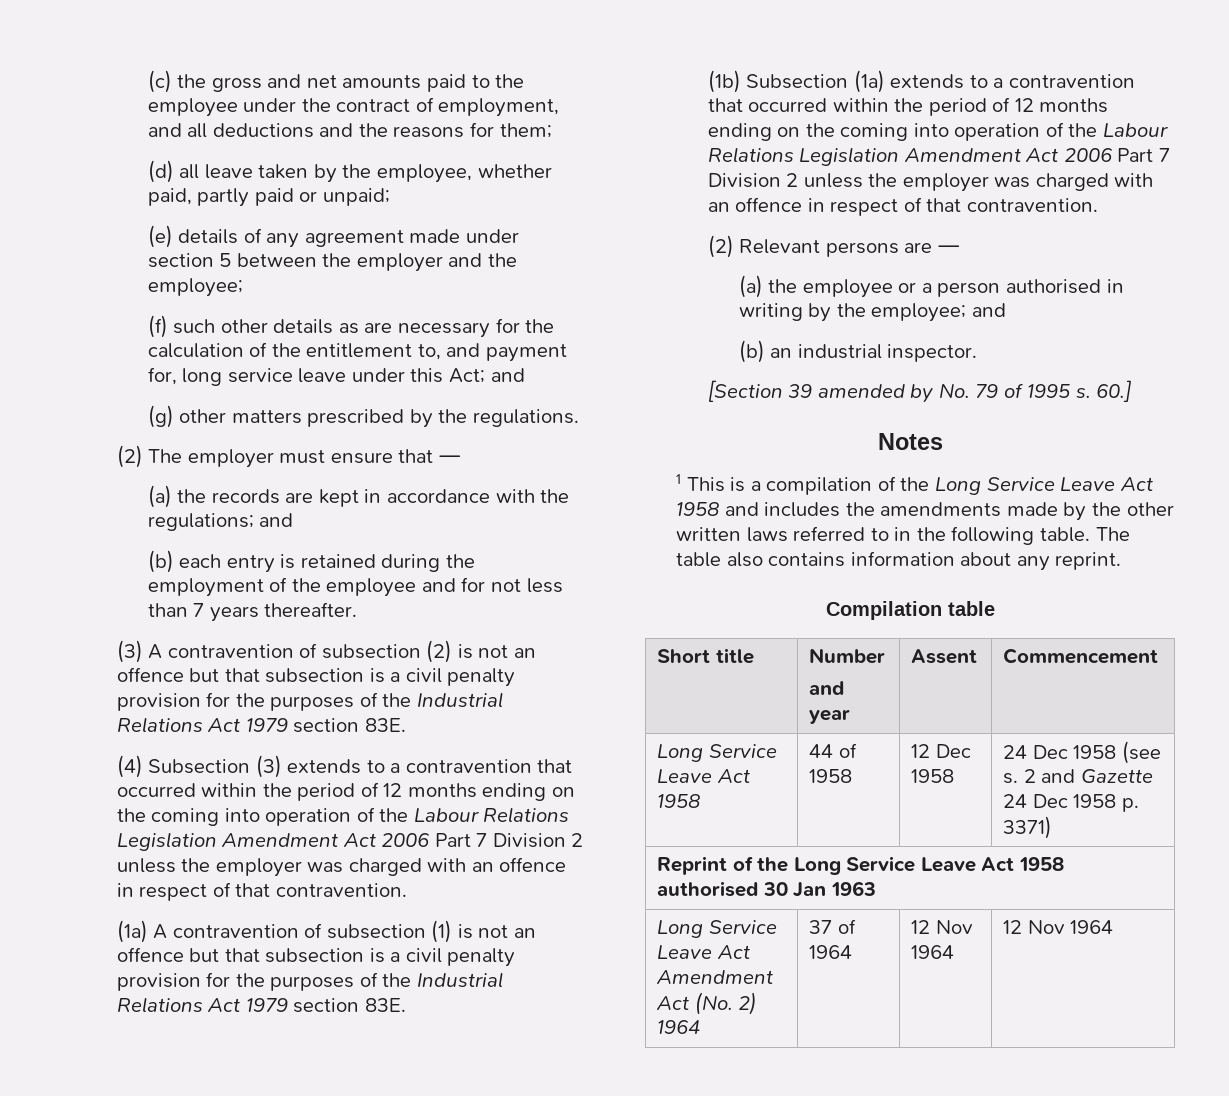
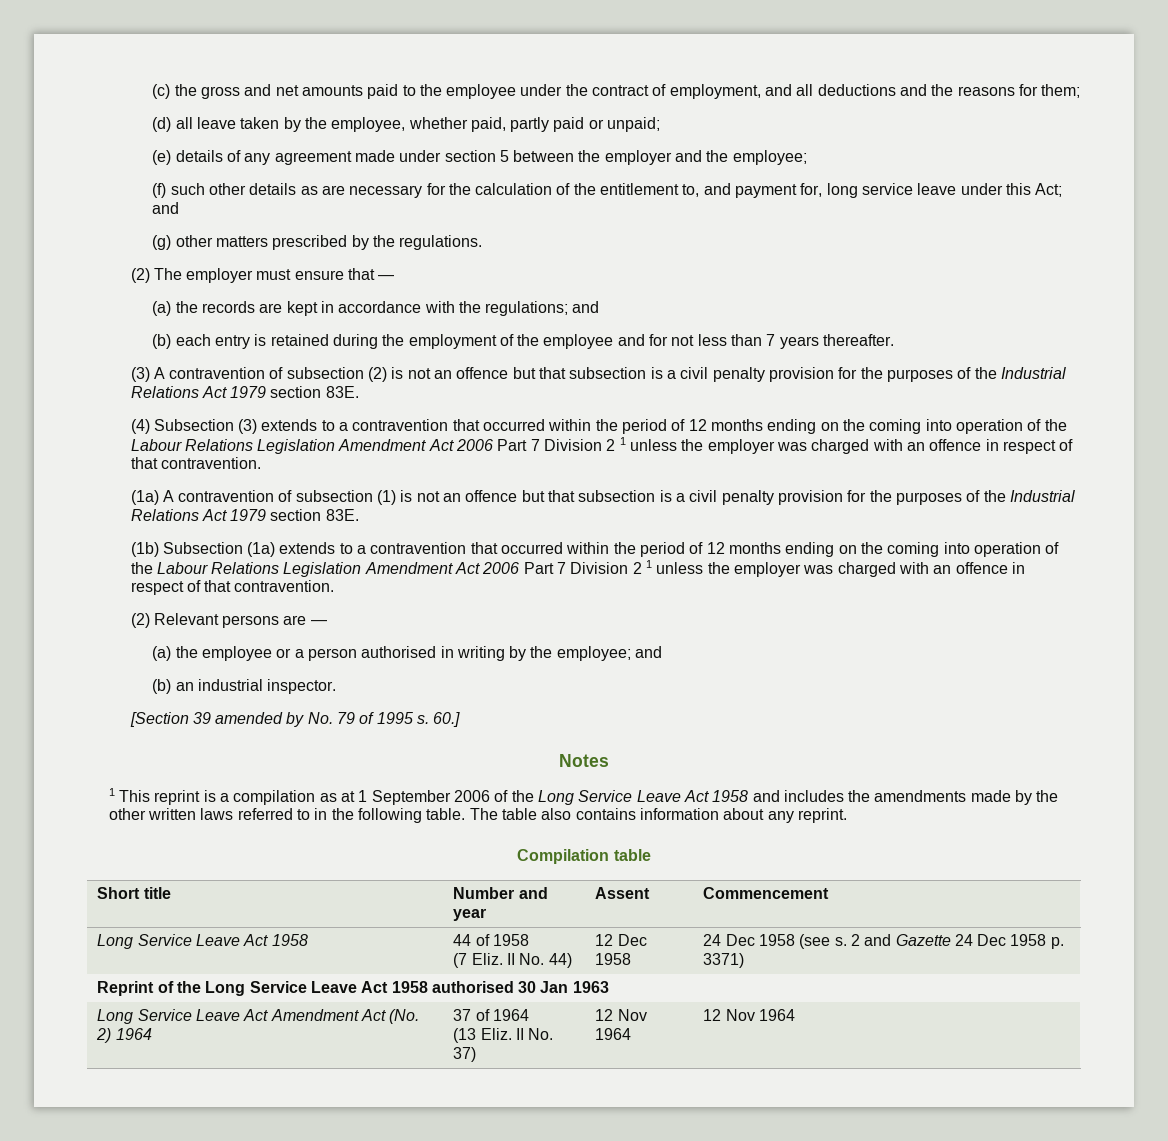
(584, 840) none -> [619,437,626,445] 1
(799, 180) none -> [646,560,653,568] 1
(725, 484) none -> [154,790,201,805] reprint
(873, 486) none -> [319,790,490,805] as at 1 September 2006
(886, 656) // -> (515, 893) none
(853, 776) none -> [453,953,572,968] // (7 Eliz. II No. 44)
(853, 952) none -> [453,1028,554,1043] [453,1047,477,1062] // (13 Eliz. II No. 37)

